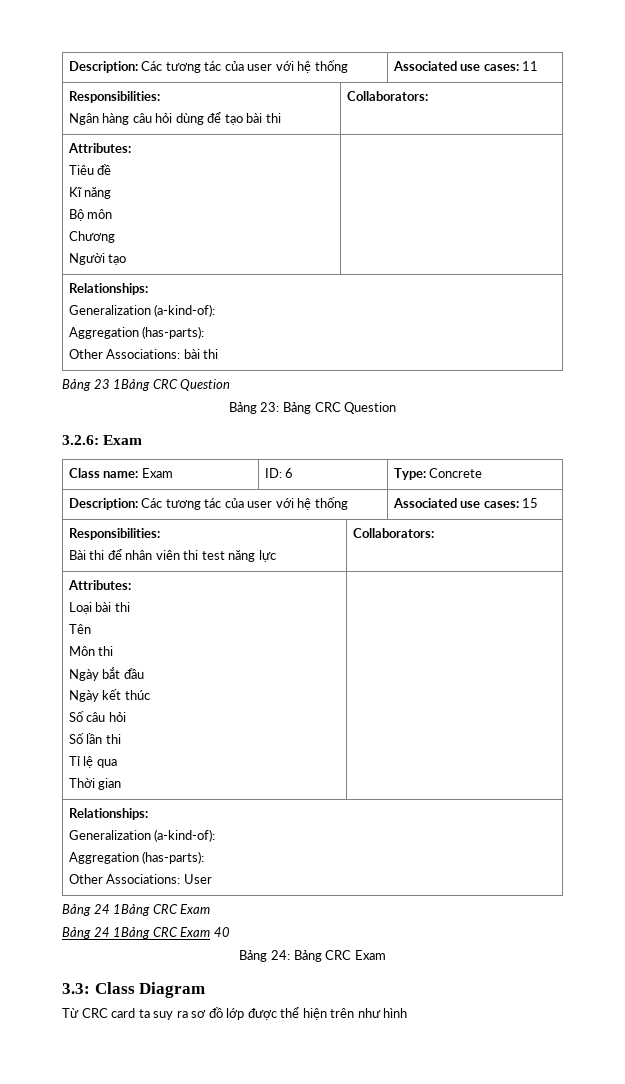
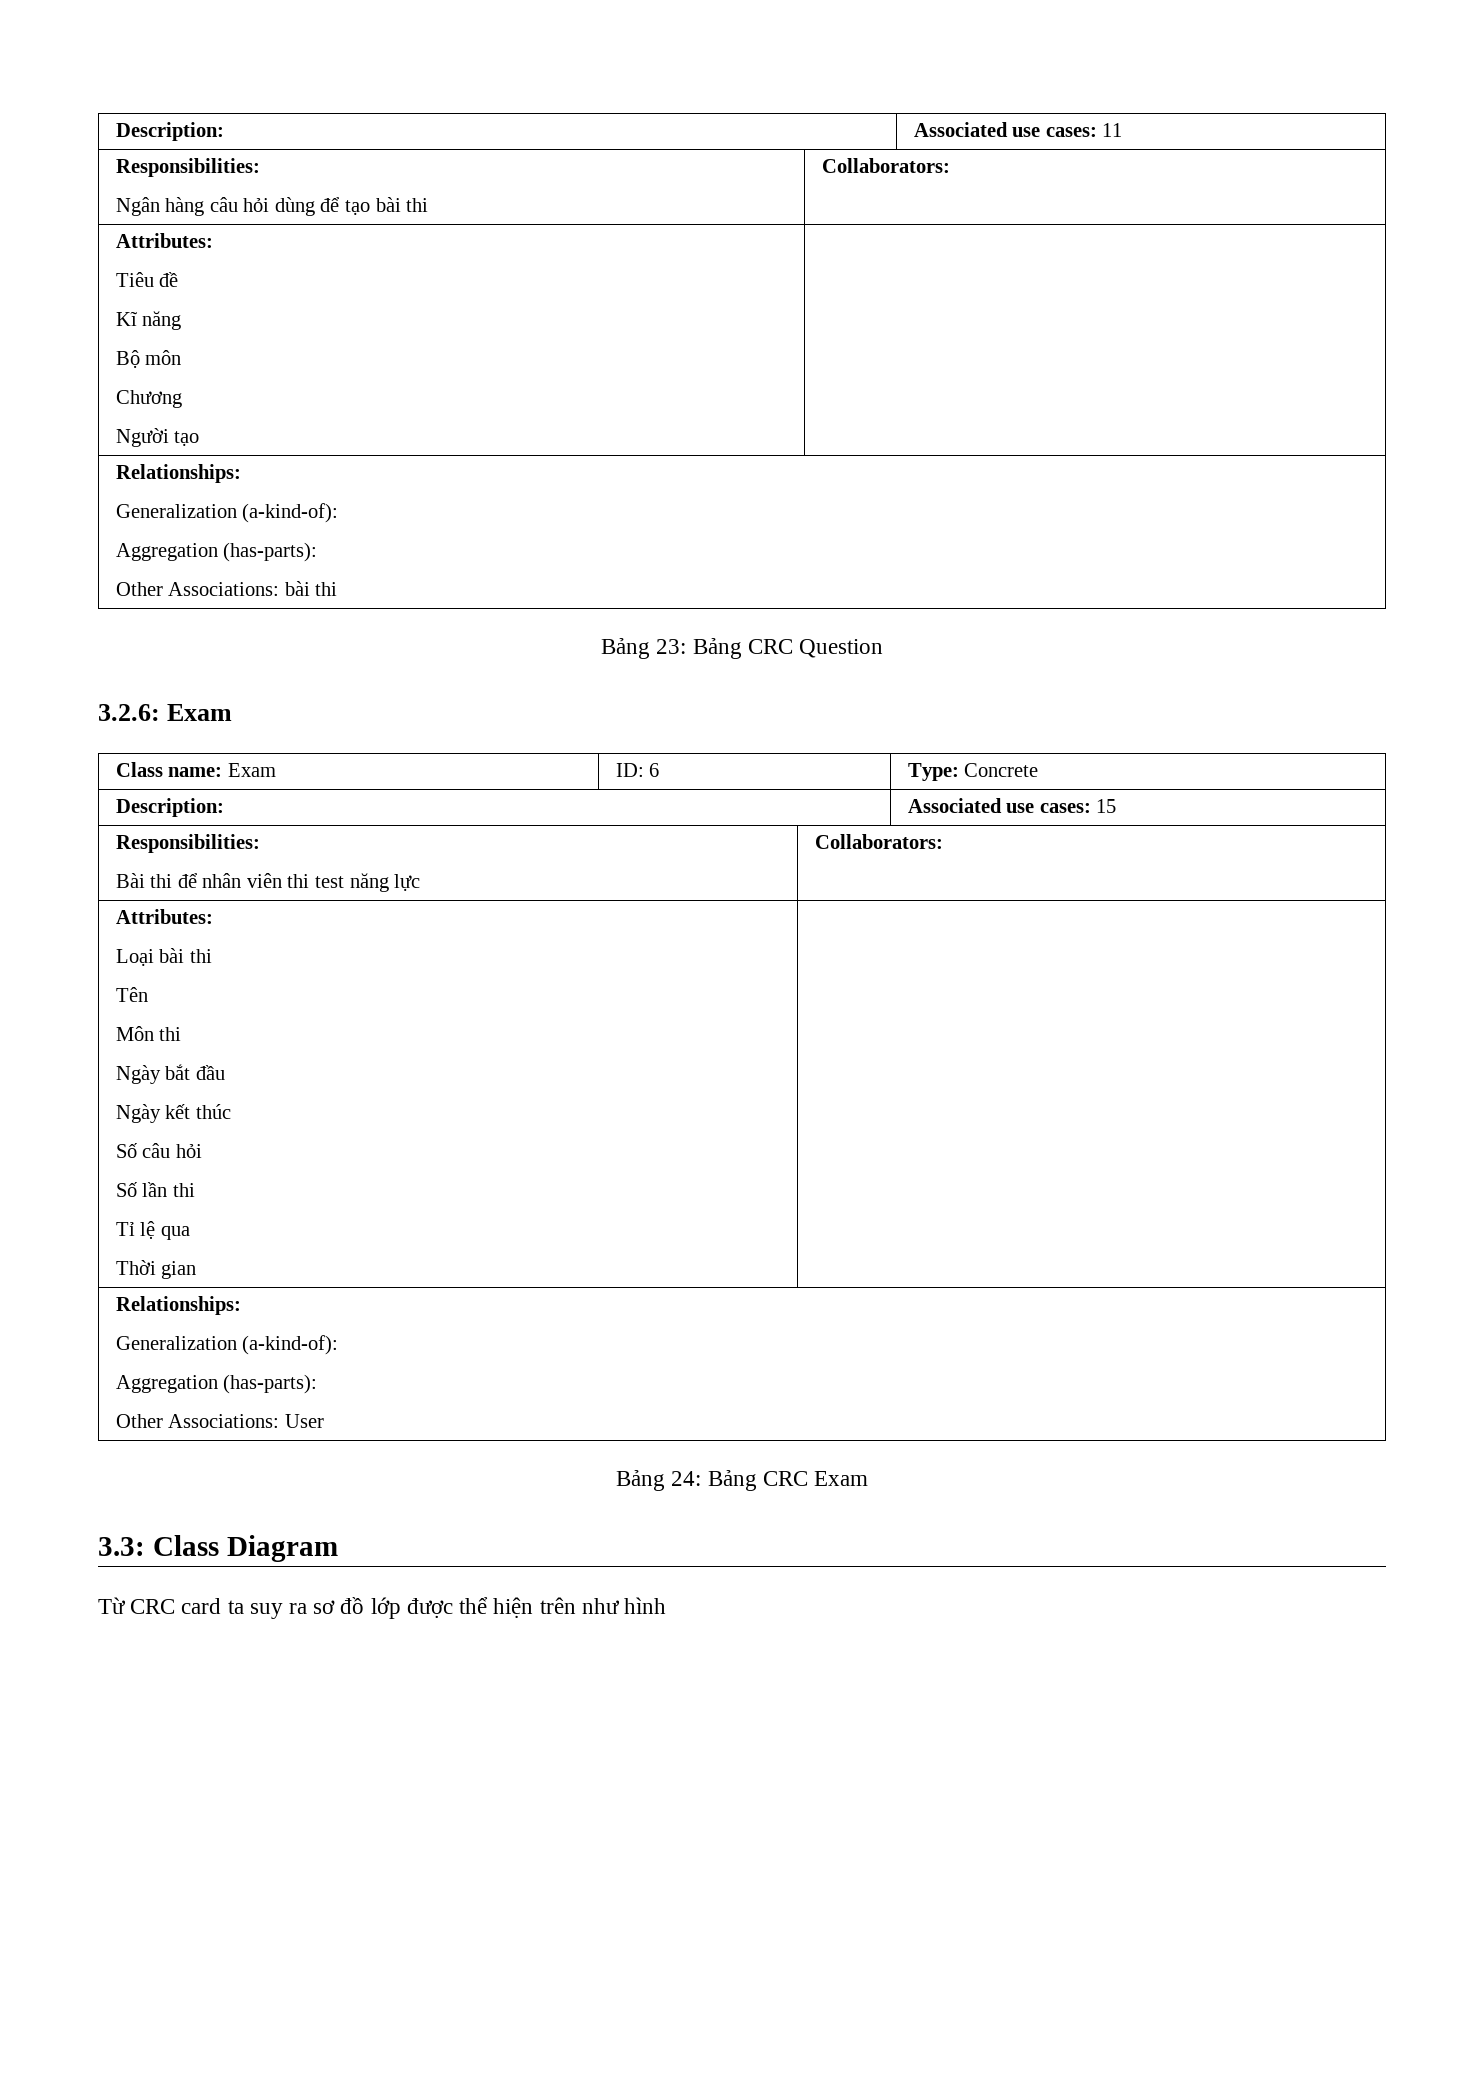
[68,60,349,73] Description: Các tương tác của user với hệ thống -> [115,122,224,141] Description:
[62,379,231,391] // Bảng 23 1Bảng CRC Question -> (338, 589) none
[141,497,349,510] Các tương tác của user với hệ thống -> (224, 807) none
[62,904,211,916] [62,927,230,939] // Bảng 24 1Bảng CRC Exam // Bảng 24 1Bảng CRC Exam 40 -> (324, 1421) none

